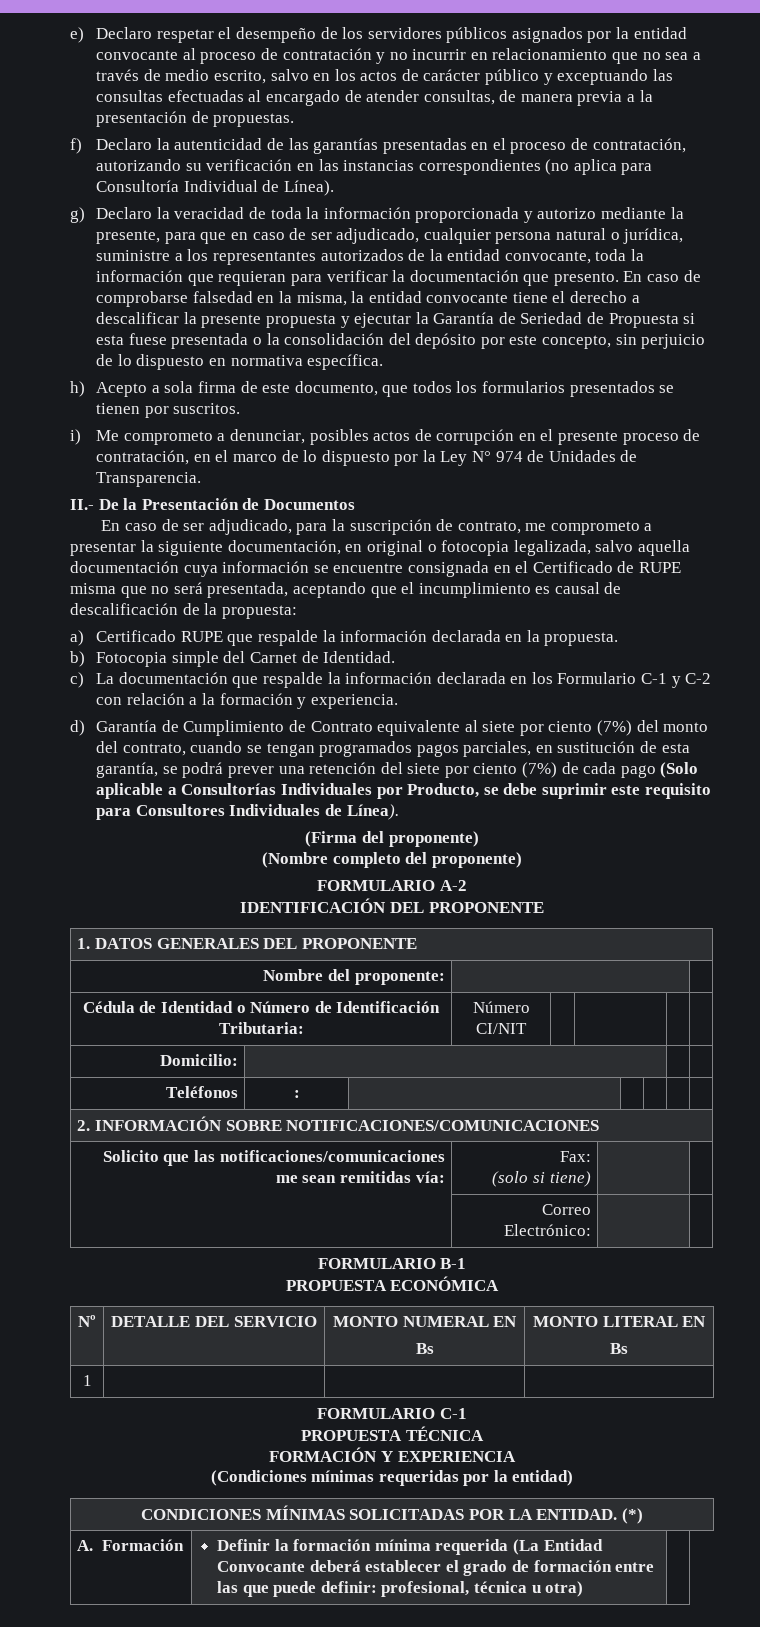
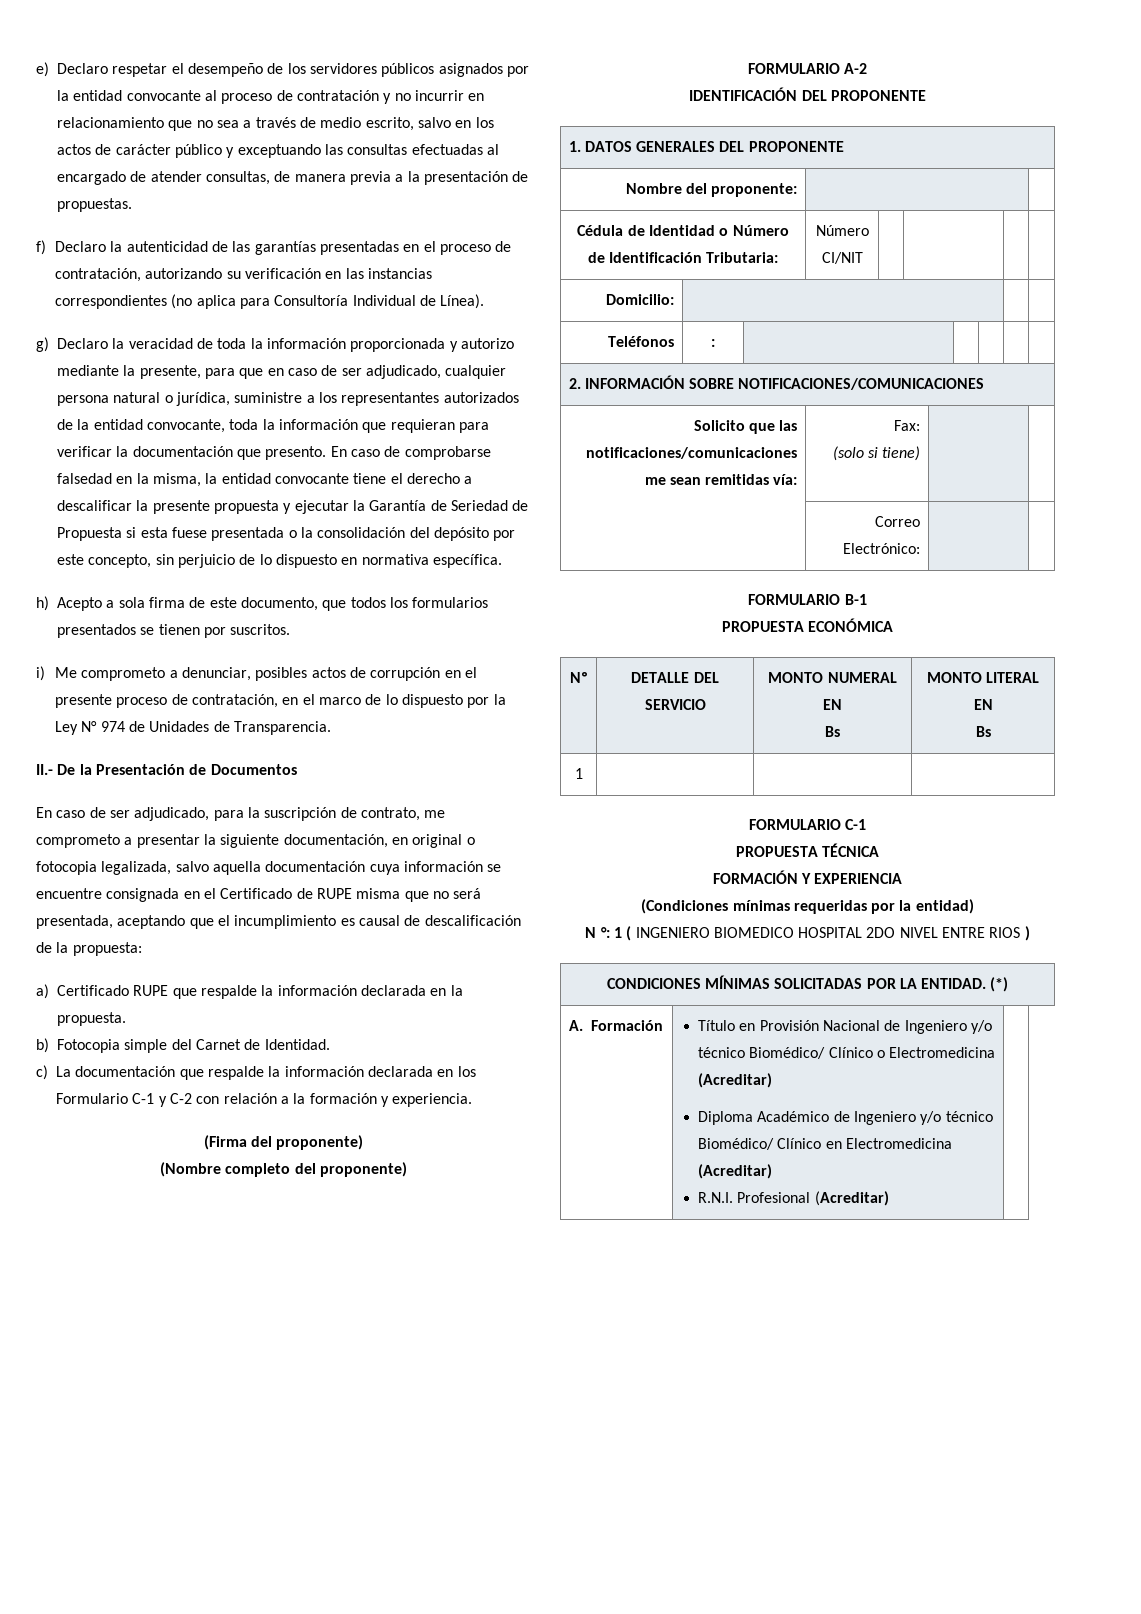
[70,720,709,736] [96,741,690,757] [96,762,699,778] [96,783,712,799] [96,804,399,820] // d) Garantía de Cumplimiento de Contrato equivalente al siete por ciento (7%) del monto del contrato, cuando se tengan programados pagos parciales, en sustitución de esta garantía, se podrá prever una retención del siete por ciento (7%) de cada pago (Solo aplicable a Consultorías Individuales por Producto, se debe suprimir este requisito para Consultores Individuales de Línea). -> (473, 1100) none
(574, 1478) none -> [585,926,1030,941] // N °: 1 ( INGENIERO BIOMEDICO HOSPITAL 2DO NIVEL ENTRE RIOS )
[217,1539,603,1555] [217,1560,655,1576] [217,1581,584,1597] Definir la formación mínima requerida (La Entidad Convocante deberá establecer el grado de formación entre las que puede definir: profesional, técnica u otra) -> [698,1020,993,1034] [698,1047,996,1059] [698,1073,773,1088] [698,1111,993,1125] [698,1138,953,1150] [698,1164,773,1179] [698,1191,889,1206] Título en Provisión Nacional de Ingeniero y/o técnico Biomédico/ Clínico o Electromedicina (Acreditar) // Diploma Académico de Ingeniero y/o técnico Biomédico/ Clínico en Electromedicina (Acreditar) // R.N.I. Profesional (Acreditar)

